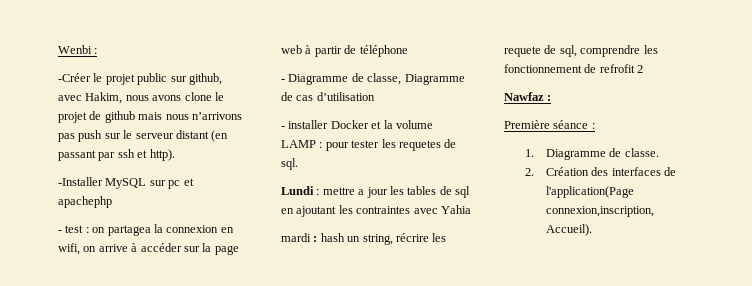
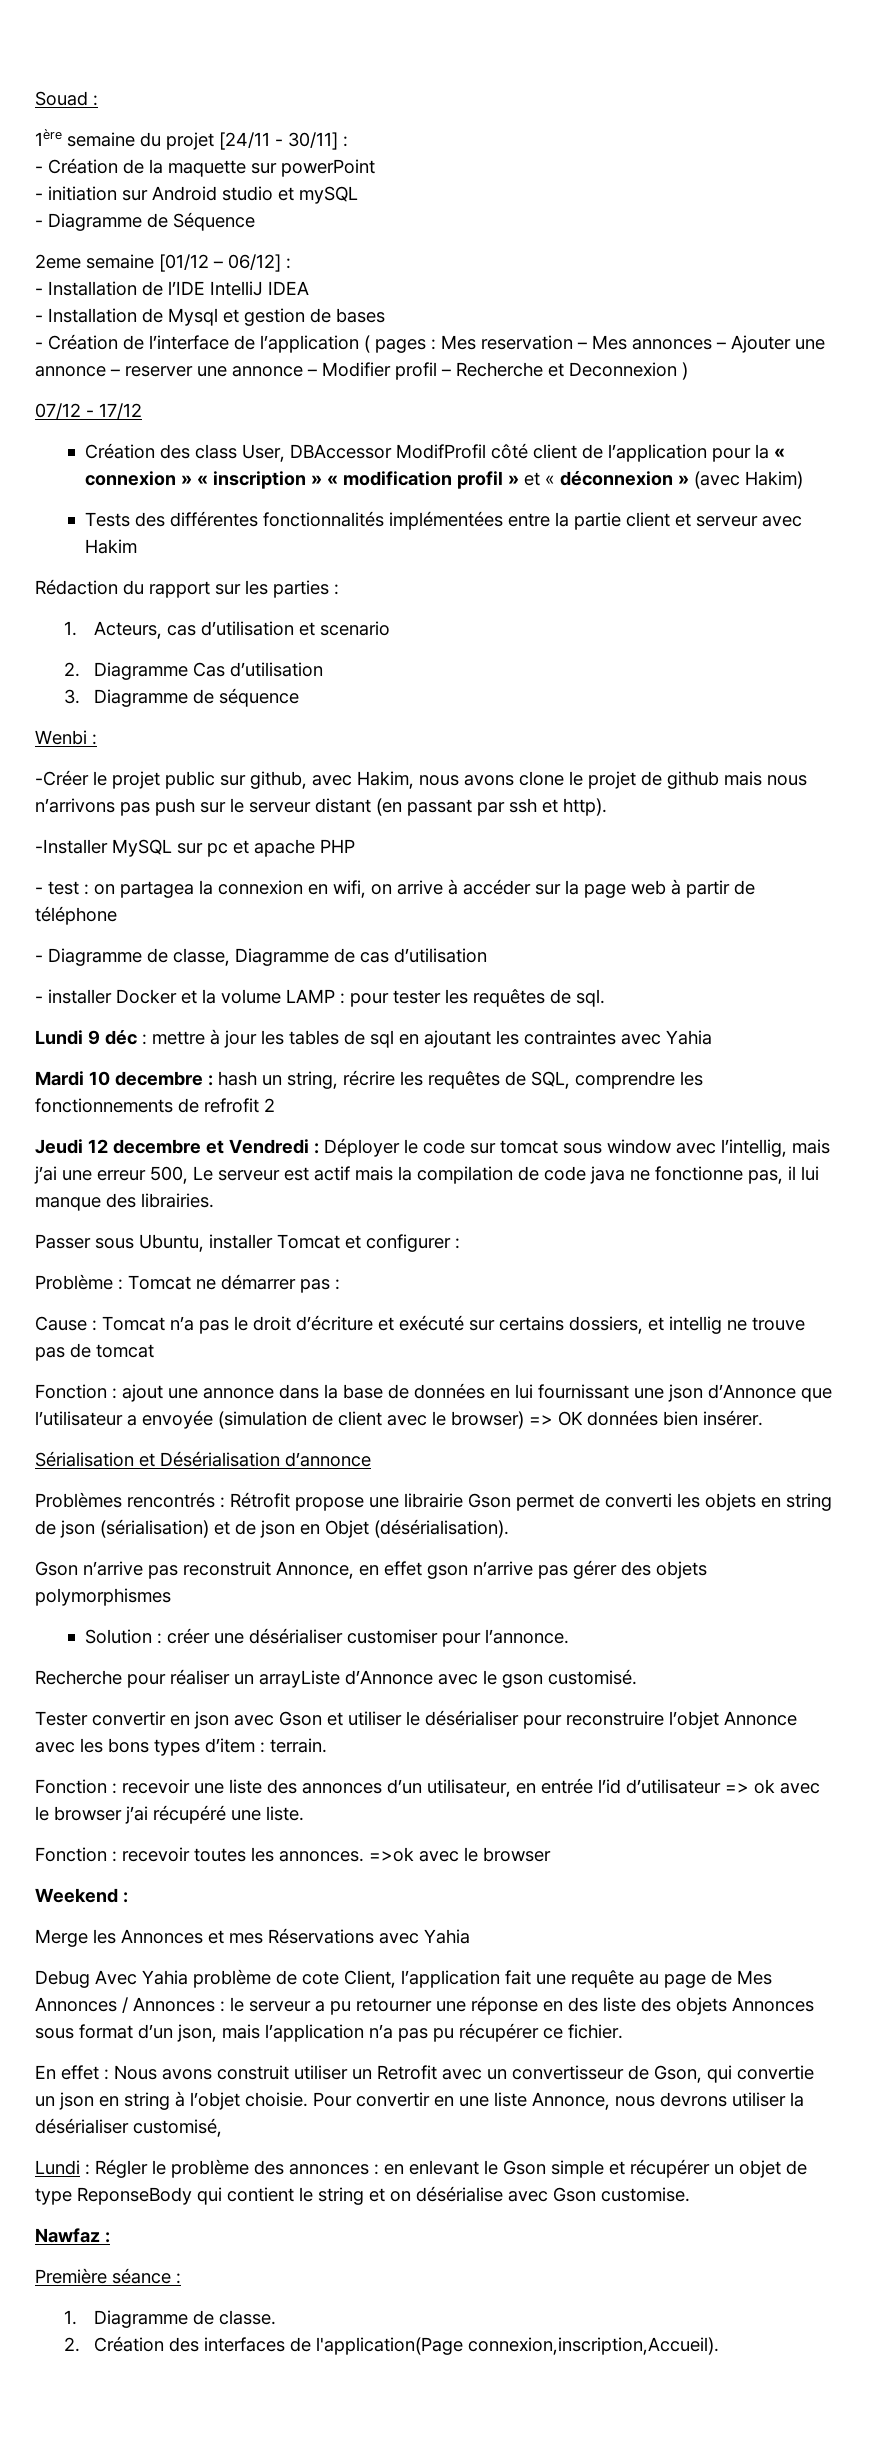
(58, 49) none -> [35,91,98,106] [35,129,348,150] [35,158,375,177] [35,186,358,204] [35,212,255,231] [35,254,291,272] [35,281,309,296] [35,308,385,326] [35,334,825,353] [35,362,688,380] [35,403,142,419] [84,443,785,462] [84,471,803,489] [84,511,802,530] [84,539,137,554] [35,579,339,598] [64,621,390,639] [64,662,323,680] [64,688,299,707] Souad : // 1ère semaine du projet [24/11 - 30/11] : // - Création de la maquette sur powerPoint // - initiation sur Android studio et mySQL // - Diagramme de Séquence // 2eme semaine [01/12 – 06/12] : // - Installation de l’IDE IntelliJ IDEA // - Installation de Mysql et gestion de bases // - Création de l’interface de l’application ( pages : Mes reservation – Mes annonces – Ajouter une annonce – reserver une annonce – Modifier profil – Recherche et Deconnexion ) // 07/12 - 17/12 // Création des class User, DBAccessor ModifProfil côté client de l’application pour la « connexion » « inscription » « modification profil » et « déconnexion » (avec Hakim) // Tests des différentes fonctionnalités implémentées entre la partie client et serveur avec Hakim // Rédaction du rapport sur les parties : // 1. Acteurs, cas d’utilisation et scenario // 2. Diagramme Cas d’utilisation // 3. Diagramme de séquence //
[58,196,112,208] apachephp -> [254,839,355,857] apache PHP
[398,140,441,151] requetes -> [473,989,545,1007] requêtes
(314, 190) none -> [88,1030,137,1045] 9 déc
[358,189,365,195] a -> [210,1029,220,1045] à
[281,233,311,242] mardi -> [35,1071,203,1086] Mardi 10 decembre
[504,45,577,57] requete de sql, -> [428,1071,570,1089] requêtes de SQL,
[504,64,582,73] fonctionnement -> [35,1098,173,1113] fonctionnements
(644, 69) none -> [35,1138,830,1157] [34,1166,819,1184] [35,1193,214,1211] [35,1234,460,1252] [35,1274,340,1293] [35,1315,805,1334] [35,1343,154,1361] [35,1383,832,1402] [35,1410,763,1429] [35,1451,371,1467] [35,1492,832,1511] [35,1519,509,1538] [35,1560,707,1579] [35,1588,171,1606] [84,1628,569,1647] [35,1669,637,1688] [35,1710,797,1729] [35,1738,327,1756] [35,1778,820,1797] [35,1805,304,1824] [35,1847,551,1862] [35,1888,128,1903] [35,1928,470,1947] [35,1969,772,1988] [35,1996,814,2015] [35,2023,623,2042] [35,2065,814,2083] [35,2091,804,2110] [35,2118,222,2137] [35,2159,807,2178] [35,2186,690,2205] // Jeudi 12 decembre et Vendredi : Déployer le code sur tomcat sous window avec l’intellig, mais j’ai une erreur 500, Le serveur est actif mais la compilation de code java ne fonctionne pas, il lui manque des librairies. // Passer sous Ubuntu, installer Tomcat et configurer : // Problème : Tomcat ne démarrer pas : // Cause : Tomcat n’a pas le droit d’écriture et exécuté sur certains dossiers, et intellig ne trouve pas de tomcat // Fonction : ajout une annonce dans la base de données en lui fournissant une json d’Annonce que l’utilisateur a envoyée (simulation de client avec le browser) => OK données bien insérer. // Sérialisation et Désérialisation d’annonce // Problèmes rencontrés : Rétrofit propose une librairie Gson permet de converti les objets en string de json (sérialisation) et de json en Objet (désérialisation). // Gson n’arrive pas reconstruit Annonce, en effet gson n’arrive pas gérer des objets polymorphismes // Solution : créer une désérialiser customiser pour l’annonce. // Recherche pour réaliser un arrayListe d’Annonce avec le gson customisé. // Tester convertir en json avec Gson et utiliser le désérialiser pour reconstruire l’objet Annonce avec les bons types d’item : terrain. // Fonction : recevoir une liste des annonces d’un utilisateur, en entrée l’id d’utilisateur => ok avec le browser j’ai récupéré une liste. // Fonction : recevoir toutes les annonces. =>ok avec le browser // Weekend : // Merge les Annonces et mes Réservations avec Yahia // Debug Avec Yahia problème de cote Client, l’application fait une requête au page de Mes Annonces / Annonces : le serveur a pu retourner une réponse en des liste des objets Annonces sous format d’un json, mais l’application n’a pas pu récupérer ce fichier. // En effet : Nous avons construit utiliser un Retrofit avec un convertisseur de Gson, qui convertie un json en string à l’objet choisie. Pour convertir en une liste Annonce, nous devrons utiliser la désérialiser customisé, // Lundi : Régler le problème des annonces : en enlevant le Gson simple et récupérer un objet de type ReponseBody qui contient le string et on désérialise avec Gson customise.

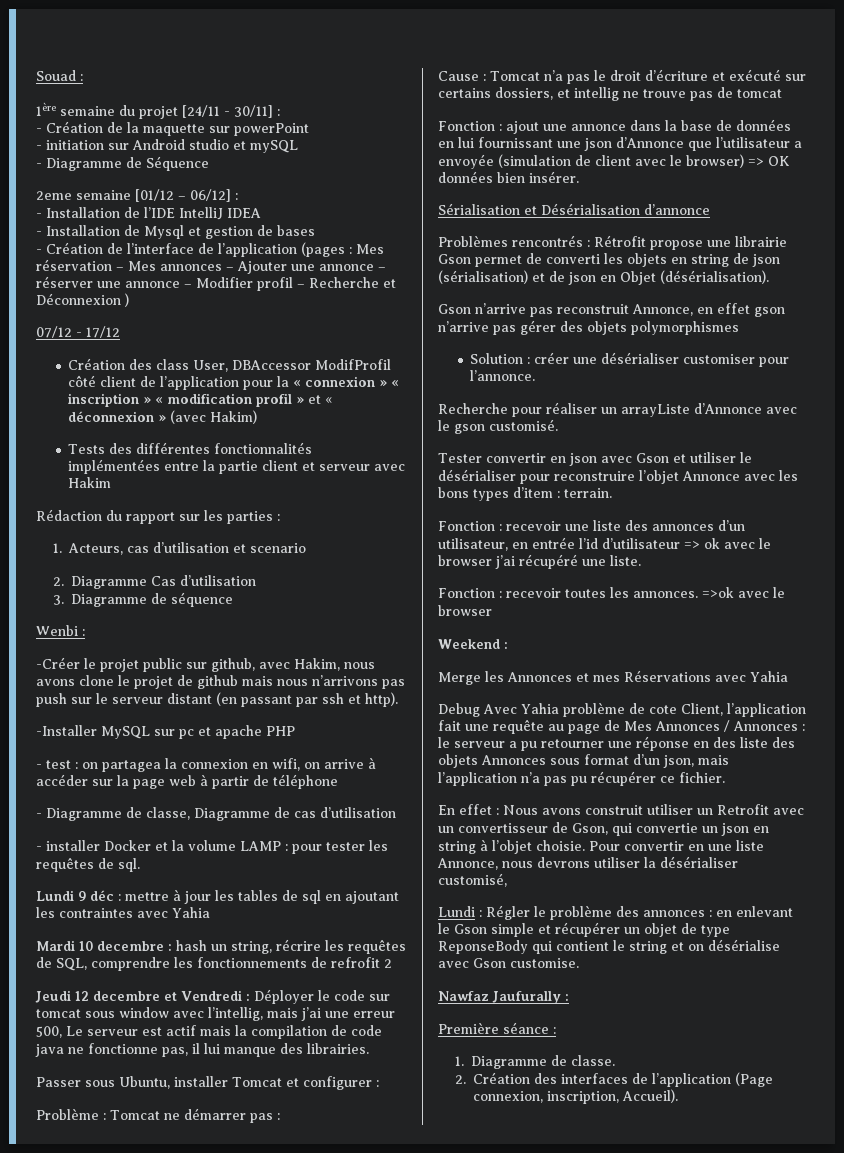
[364,335,426,353] ( pages -> [301,242,345,257] (pages
[481,335,573,350] reservation -> [36,259,112,271] réservation
[125,366,193,377] reserver -> [36,276,93,288] réserver
[569,362,677,377] Deconnexion -> [36,293,121,305] Déconnexion
(100, 2235) none -> [492,991,561,1004] Jaufurally
[315,2337,719,2355] l'application(Page connexion,inscription,Accueil). -> [651,1072,773,1087] [472,1089,678,1104] l’application (Page connexion, inscription, Accueil).

